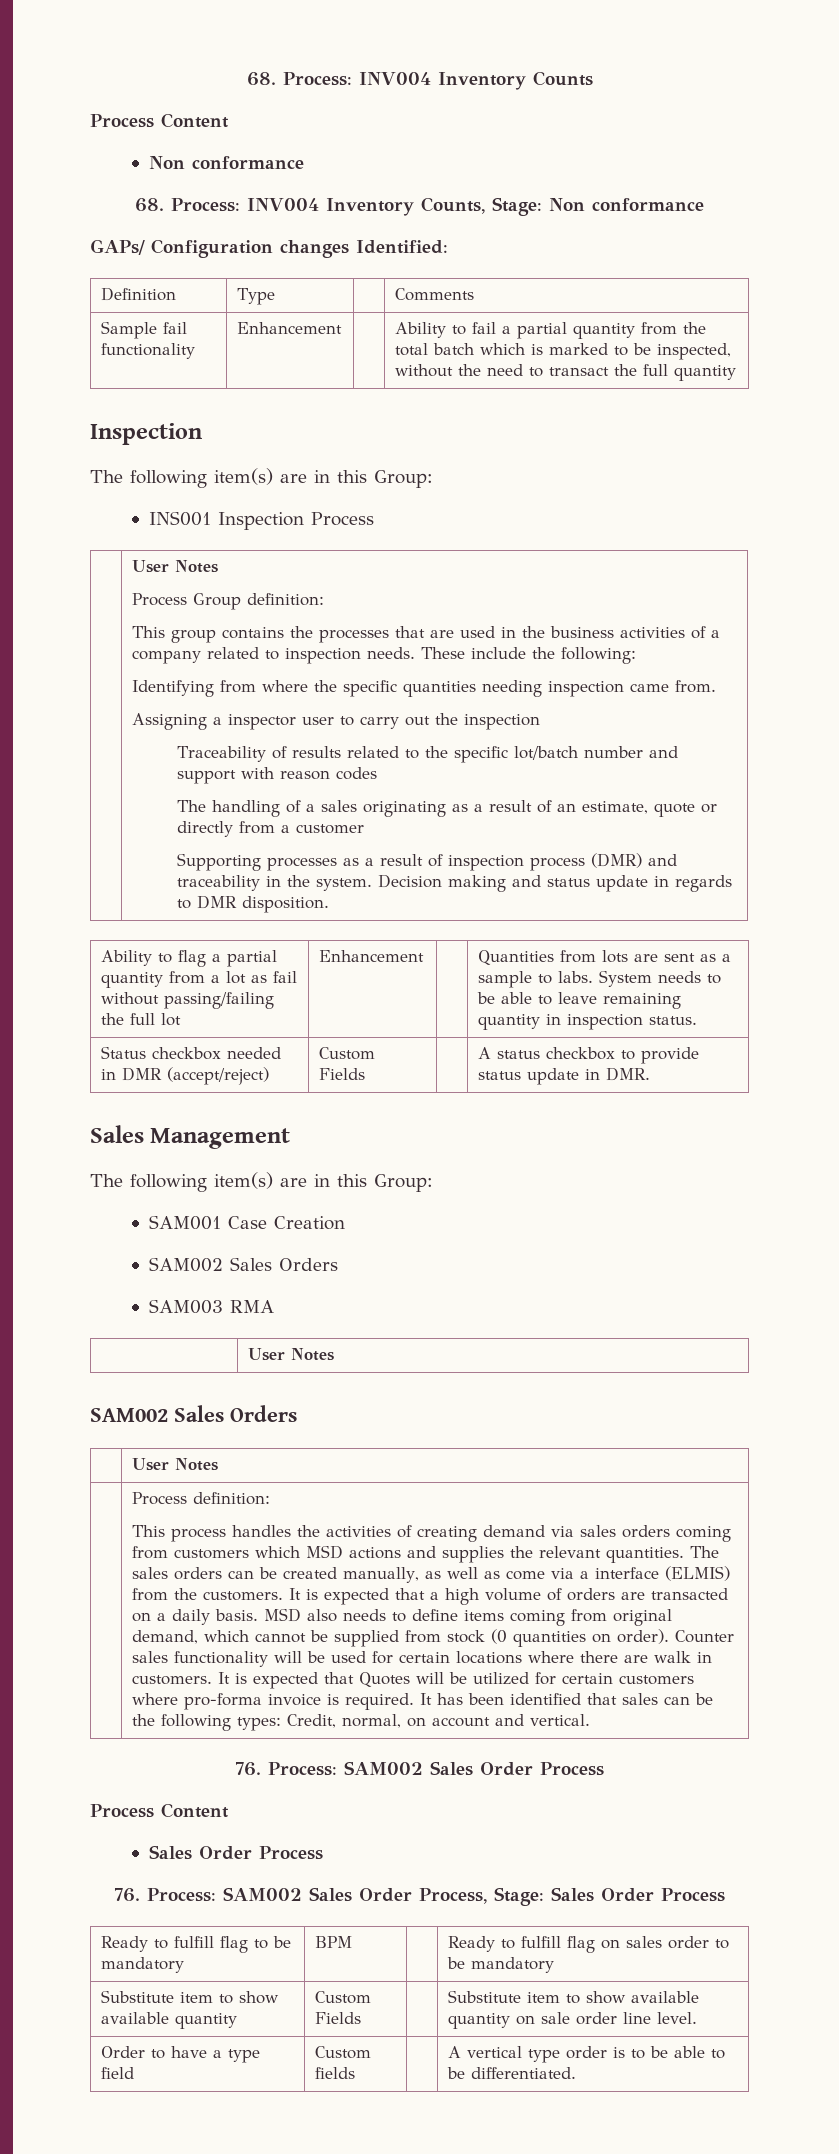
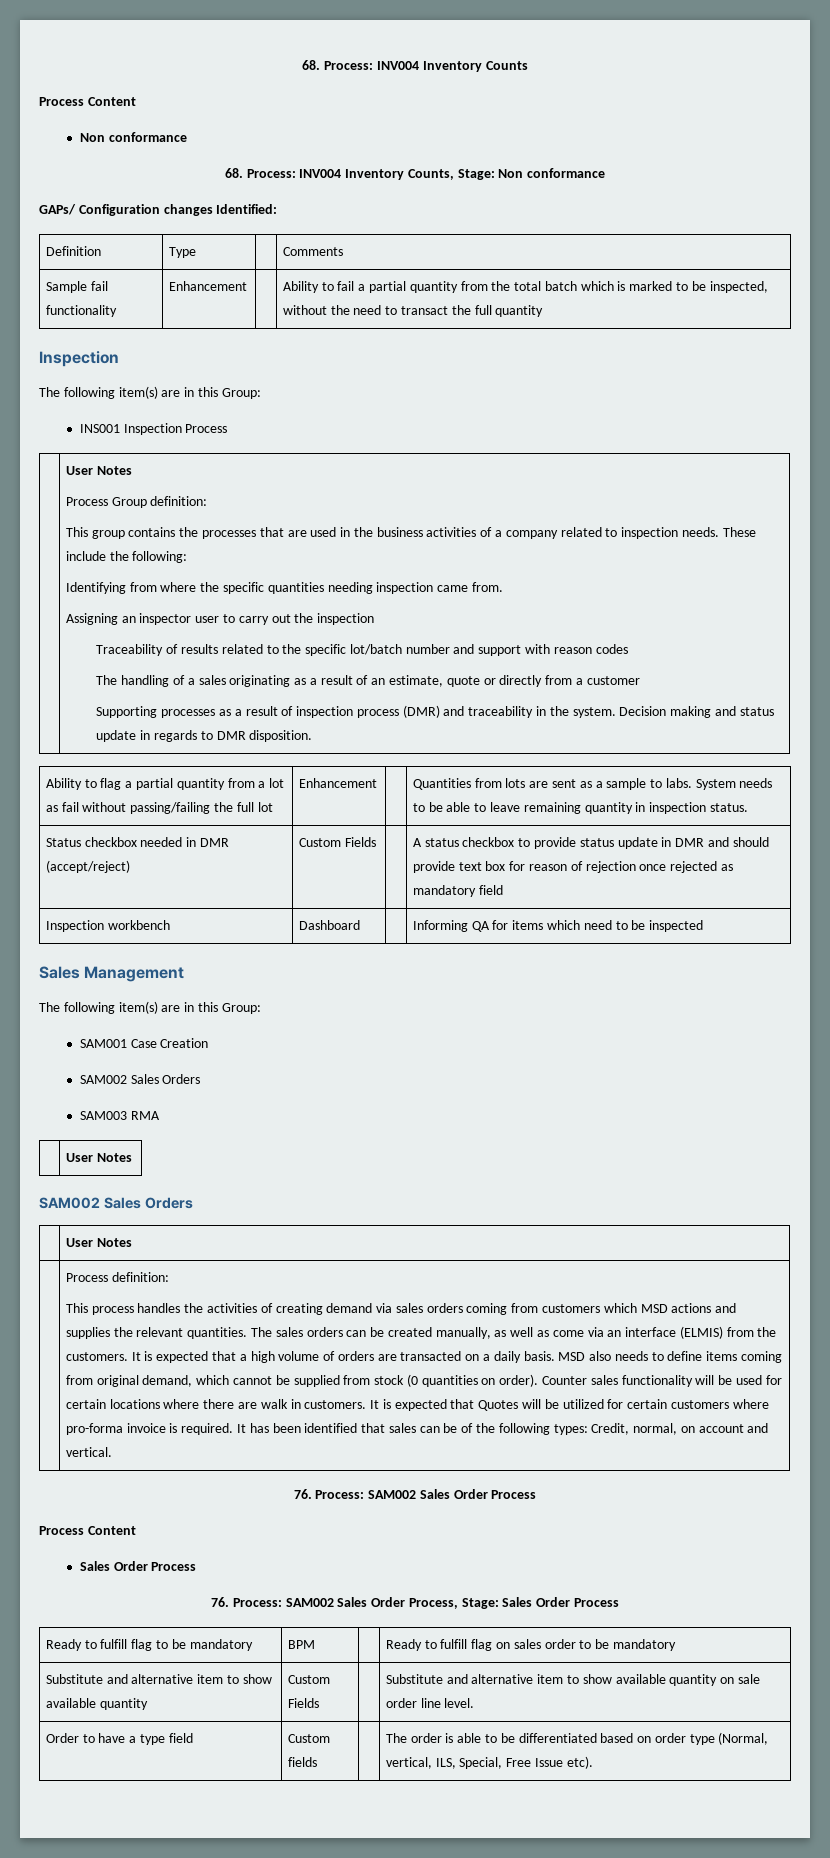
[212,717,222,725] a -> [121,616,136,623] an
[605,1067,650,1081] DMR. -> [675,837,769,847] [412,861,733,873] [412,885,503,897] [45,920,170,932] [298,920,360,930] [412,920,704,932] DMR and should provide text box for reason of rejection once rejected as mandatory field // Inspection workbench | Dashboard | | Informing QA for items which need to be inspected
[579,1571,589,1579] a -> [607,1330,622,1337] an
(713, 1699) none -> [461,1423,474,1433] of
(174, 1996) none -> [106,1674,194,1684] and alternative
(521, 1996) none -> [446,1674,534,1684] and alternative
[447,2046,725,2063] [446,2067,576,2079] A vertical type order is to be able to be differentiated. -> [385,1732,769,1745] [385,1756,593,1769] The order is able to be differentiated based on order type (Normal, vertical, ILS, Special, Free Issue etc).

